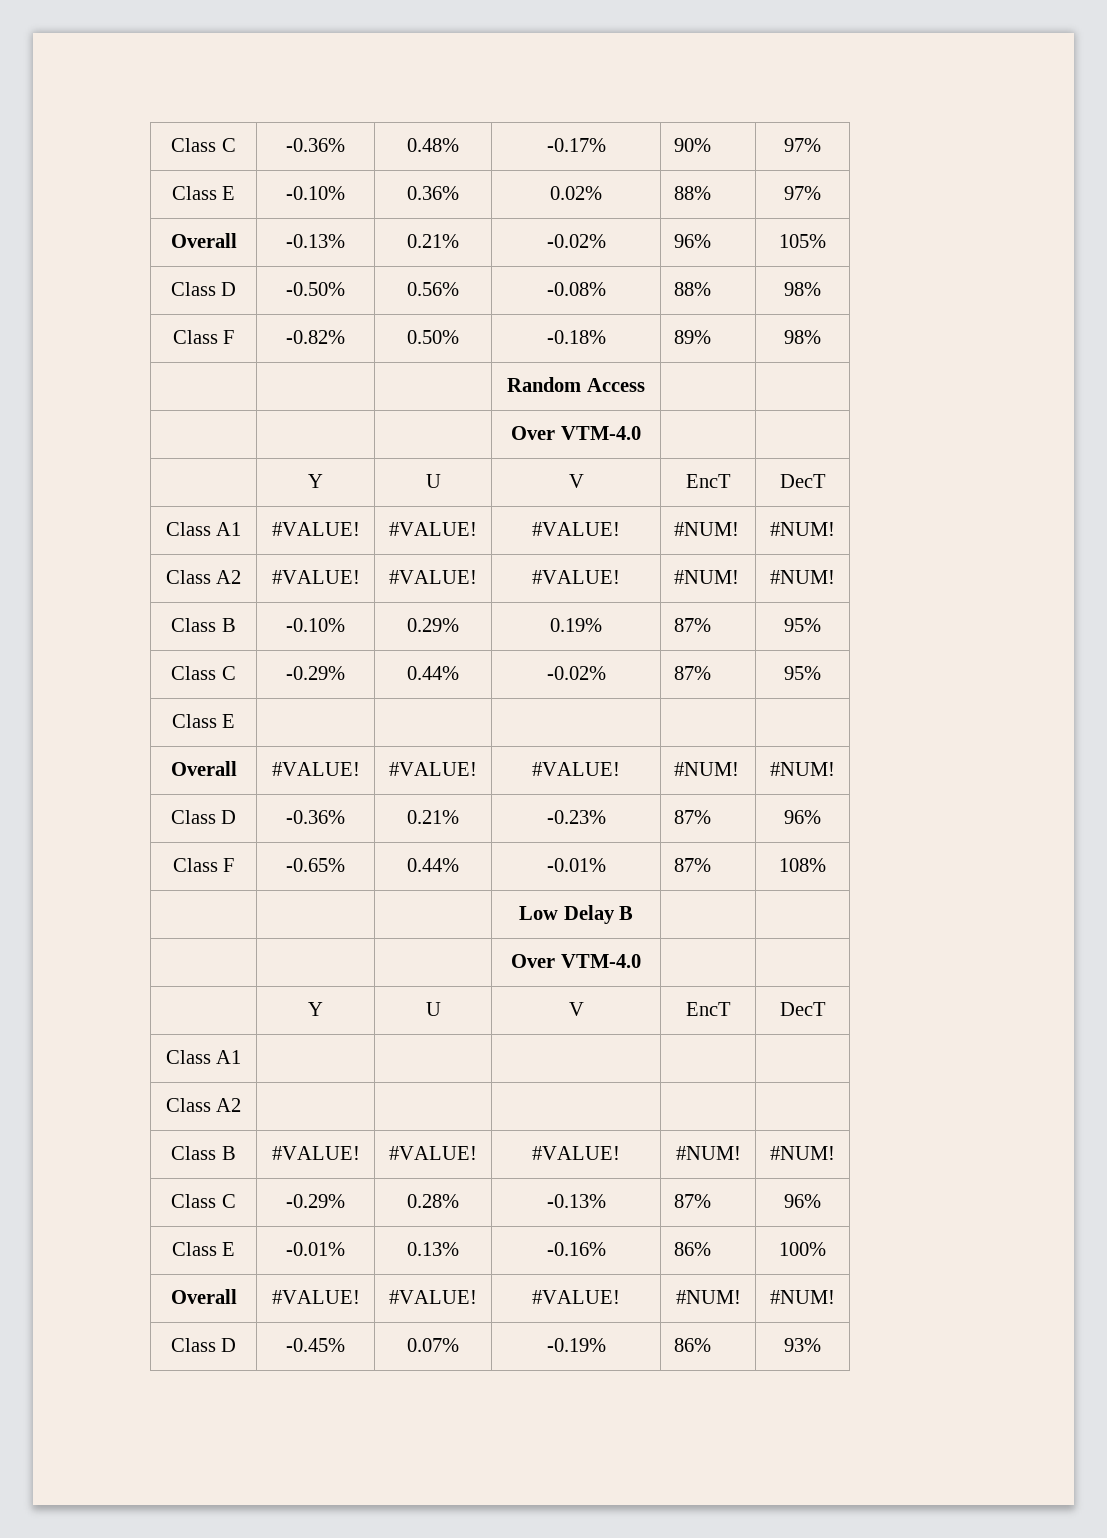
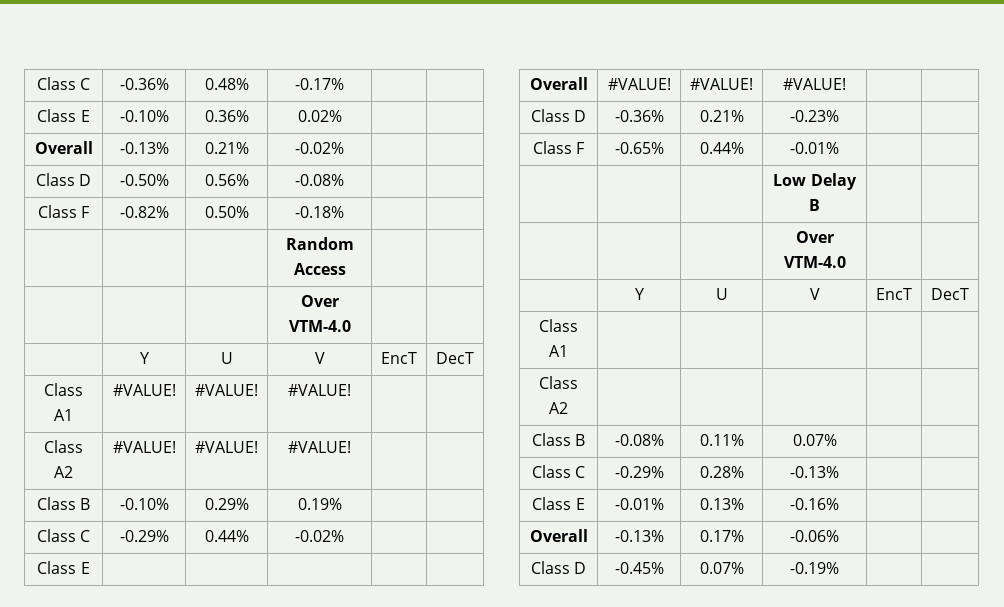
[674,138,712,152] [784,138,821,152] 90% | 97% -> (344, 84) |
[674,186,712,200] [784,186,821,200] 88% | 97% -> (342, 116) |
[674,234,712,248] [779,234,826,248] 96% | 105% -> (344, 148) |
[674,282,712,296] [784,282,821,296] 88% | 98% -> (344, 180) |
[674,330,712,344] [784,330,821,344] 89% | 98% -> (344, 212) |
[674,522,740,536] [770,522,835,536] #NUM! | #NUM! -> (351, 390) |
[674,570,740,584] [770,570,835,584] #NUM! | #NUM! -> (351, 447) |
[674,618,712,632] [784,618,821,632] 87% | 95% -> (342, 504) |
[674,666,712,680] [784,666,821,680] 87% | 95% -> (344, 536) |
[674,762,740,776] [770,762,835,776] #NUM! | #NUM! -> (846, 84) |
[674,810,712,824] [784,810,821,824] 87% | 96% -> (839, 116) |
[674,858,712,872] [779,858,826,872] 87% | 108% -> (839, 148) |
[271,1146,360,1160] [389,1146,477,1160] [532,1146,620,1160] [675,1146,741,1160] [770,1146,835,1160] #VALUE! | #VALUE! | #VALUE! | #NUM! | #NUM! -> [614,434,664,446] [699,434,744,446] [792,434,837,446] -0.08% | 0.11% | 0.07% | |
[674,1194,712,1208] [784,1194,821,1208] 87% | 96% -> (839, 472) |
[674,1242,712,1256] [779,1242,826,1256] [170,1289,237,1304] [271,1290,360,1304] [389,1290,477,1304] [532,1290,620,1304] [675,1290,741,1304] [770,1290,835,1304] 86% | 100% // Overall | #VALUE! | #VALUE! | #VALUE! | #NUM! | #NUM! -> [529,529,588,542] [614,530,664,542] [699,530,744,542] [790,530,839,542] | // Overall | -0.13% | 0.17% | -0.06% | |
[674,1338,712,1352] [784,1338,821,1352] 86% | 93% -> (839, 568) |

